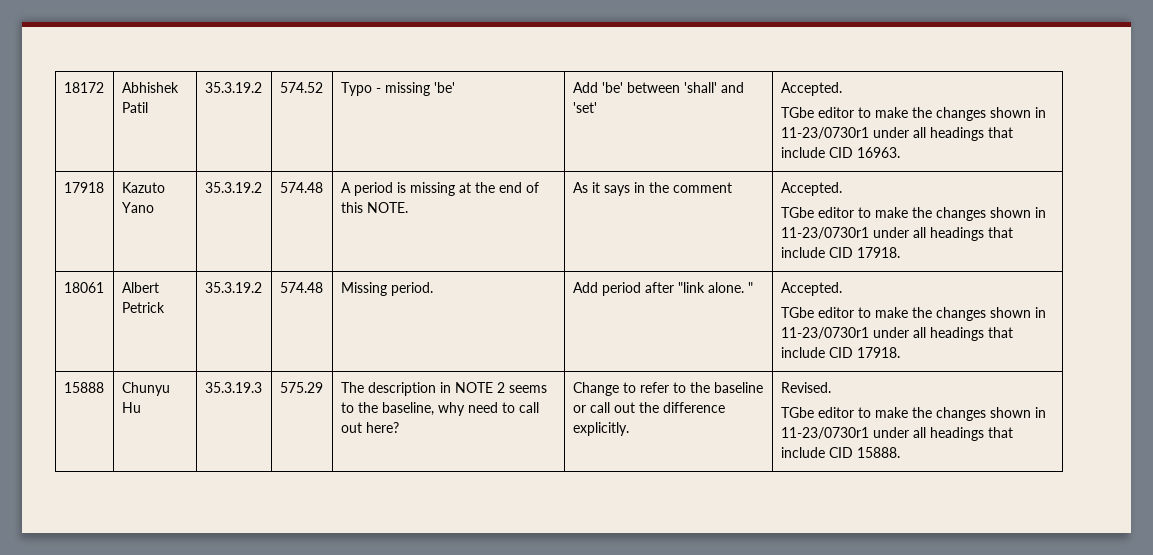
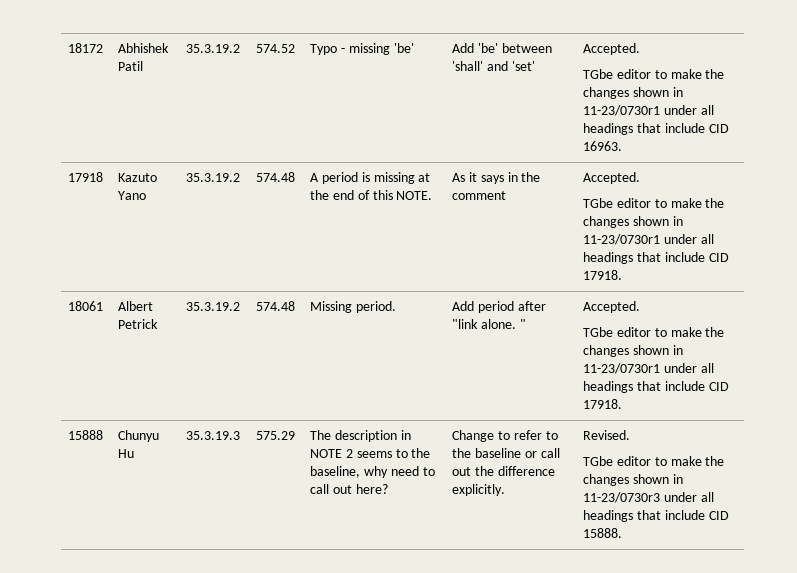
[780,427,869,439] 11-23/0730r1 -> [583,492,661,503] 11-23/0730r3

